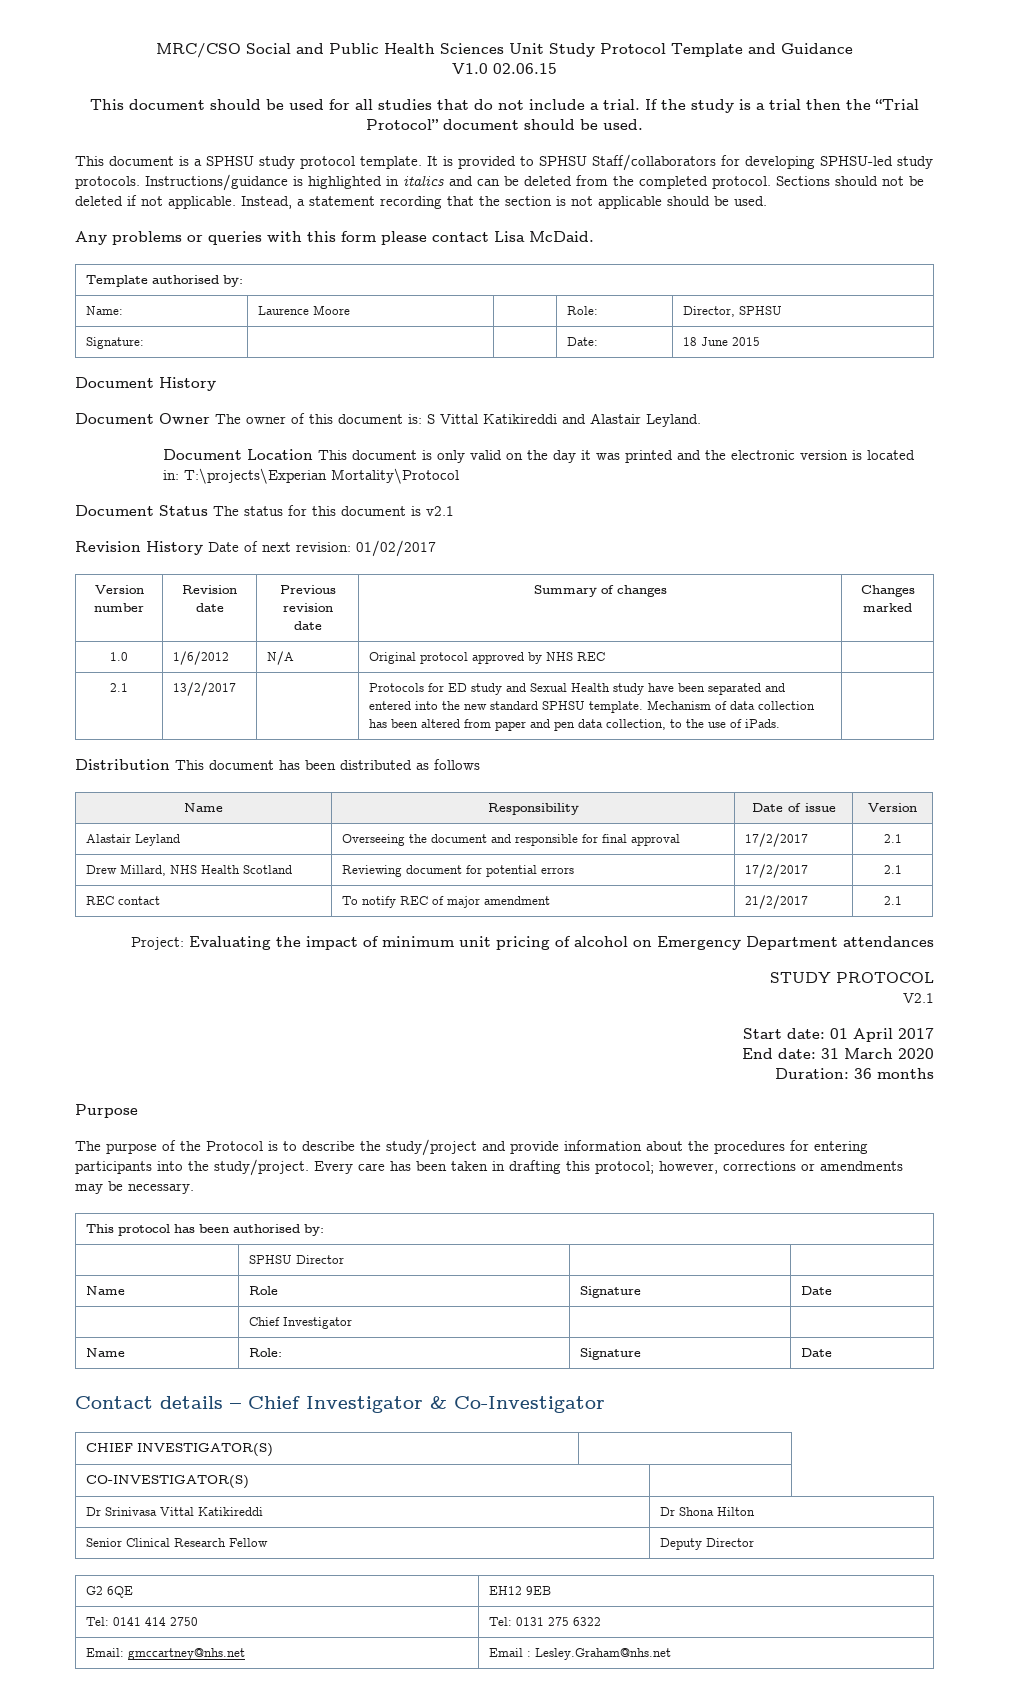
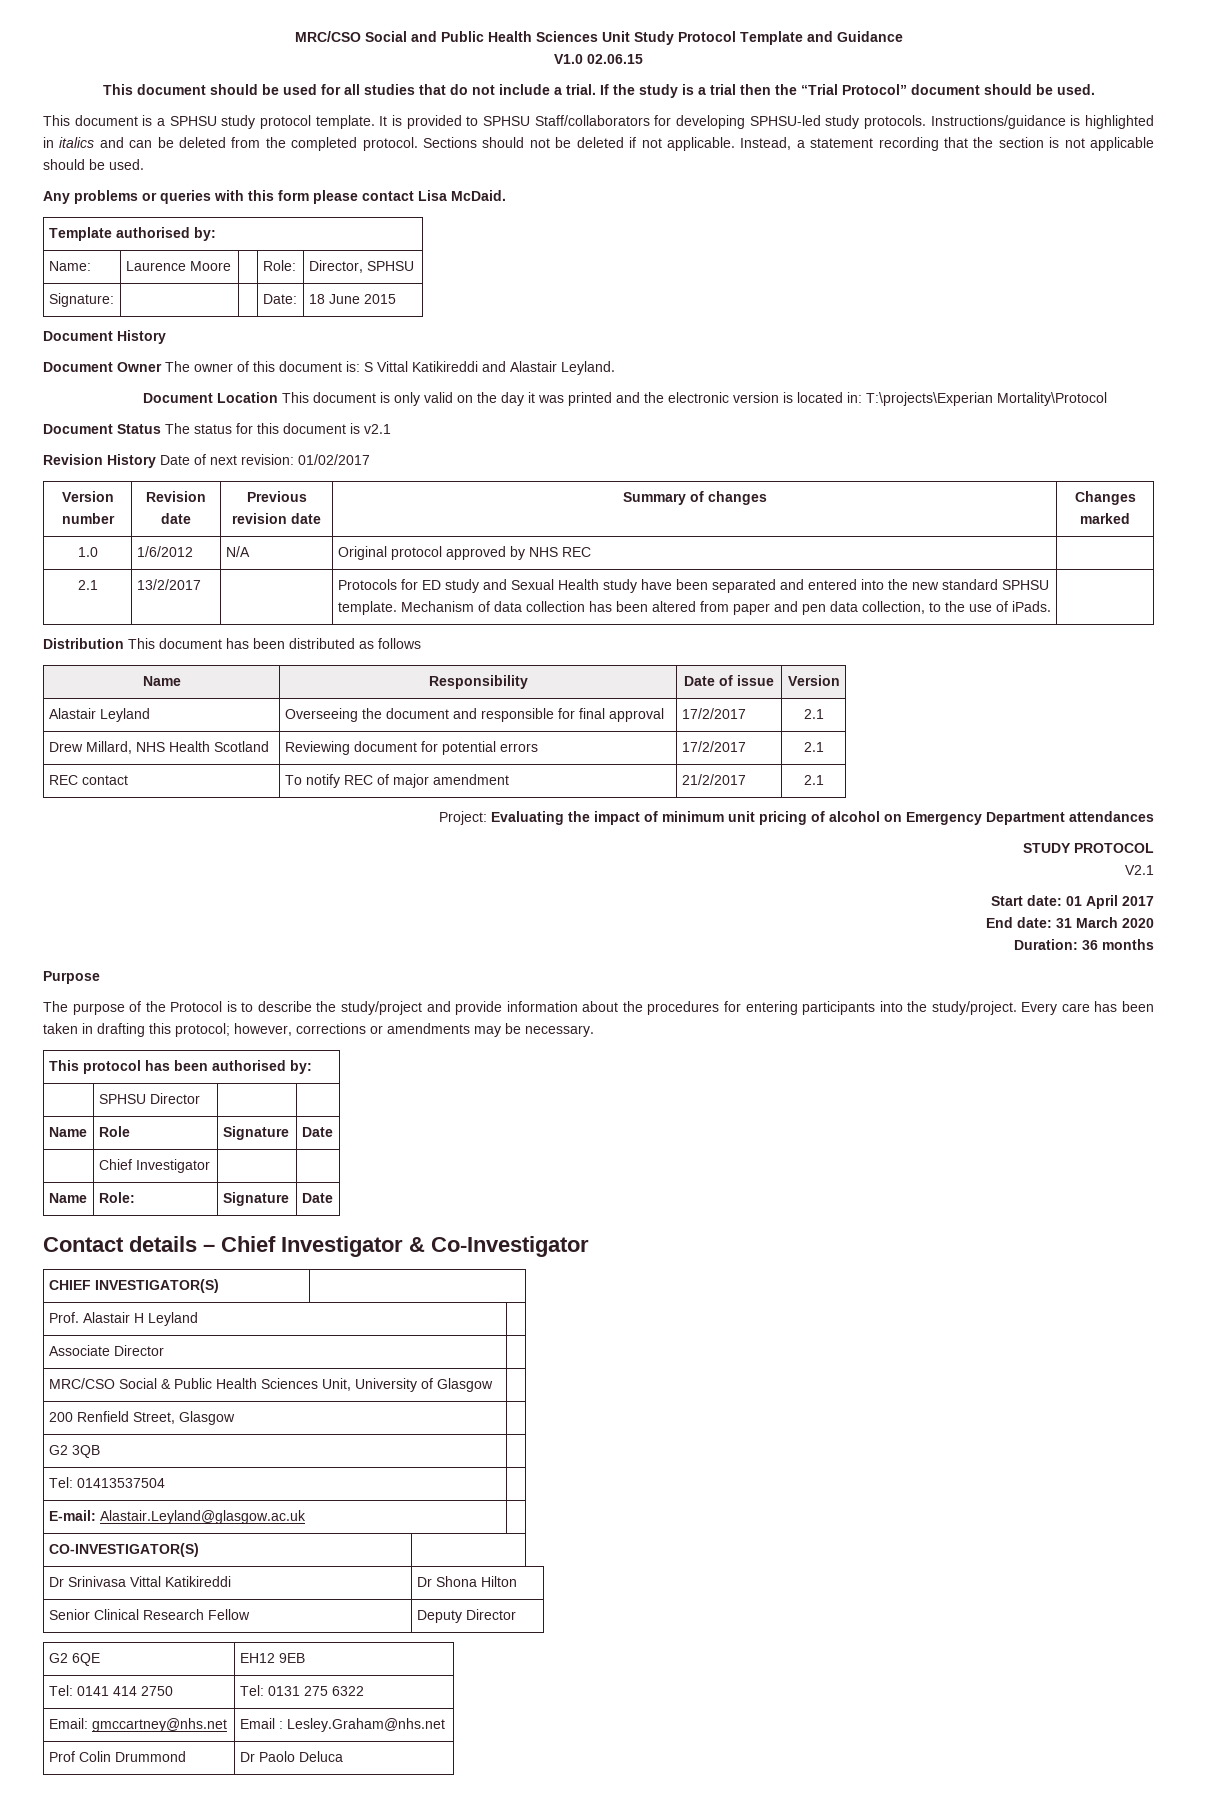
(274, 1450) none -> [48,1312,198,1326] [48,1345,164,1356] [48,1378,493,1392] [48,1411,235,1425] [48,1445,100,1458] [48,1477,165,1488] [48,1510,306,1524] // Prof. Alastair H Leyland | // Associate Director | // MRC/CSO Social & Public Health Sciences Unit, University of Glasgow | // 200 Renfield Street, Glasgow | // G2 3QB | // Tel: 01413537504 | // E-mail: Alastair.Leyland@glasgow.ac.uk |
(672, 1654) none -> [48,1751,186,1762] [239,1751,343,1762] // Prof Colin Drummond | Dr Paolo Deluca

